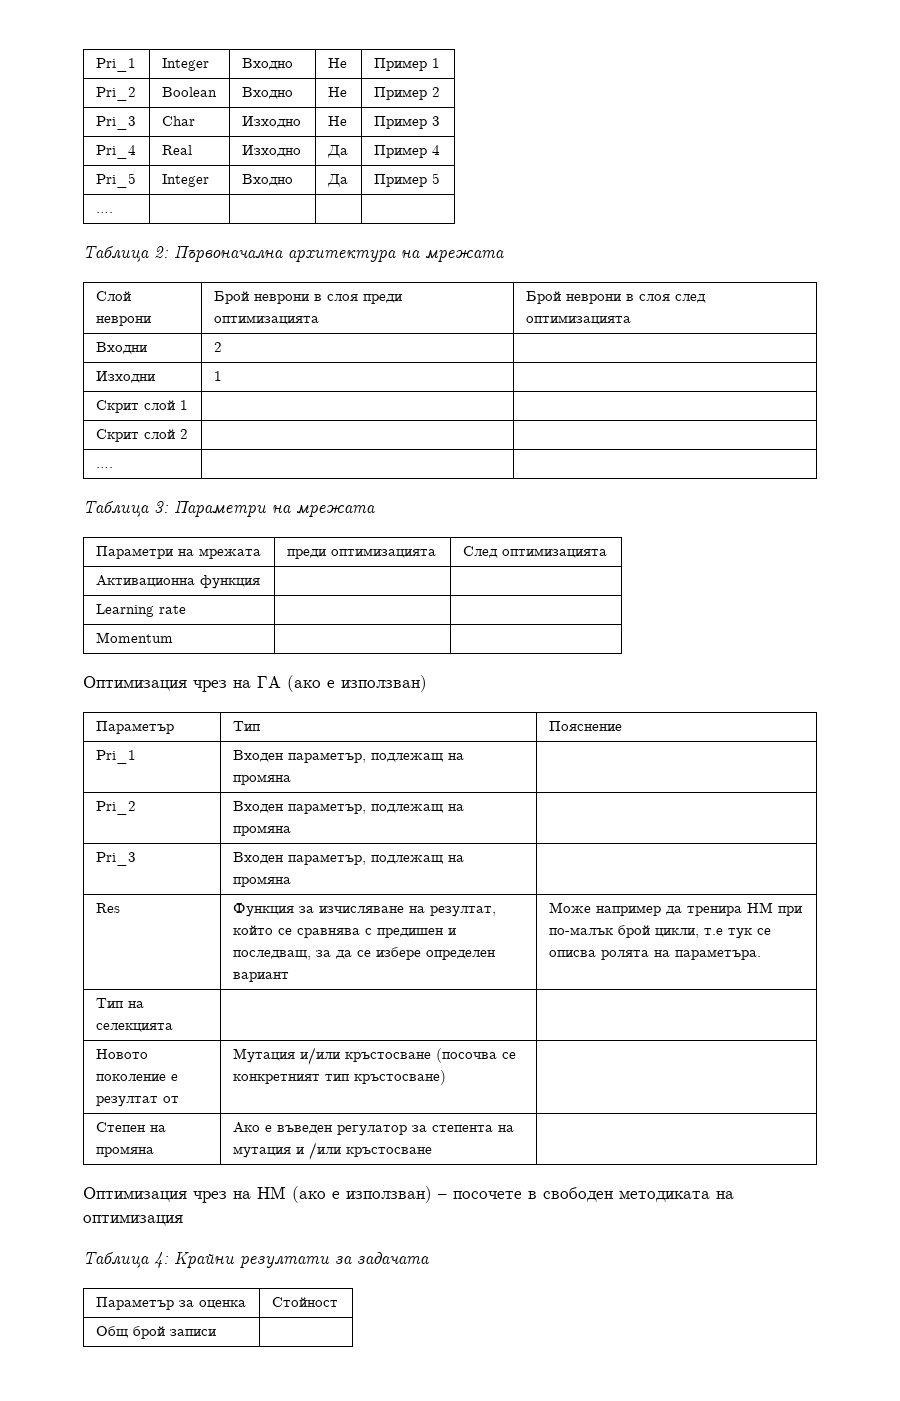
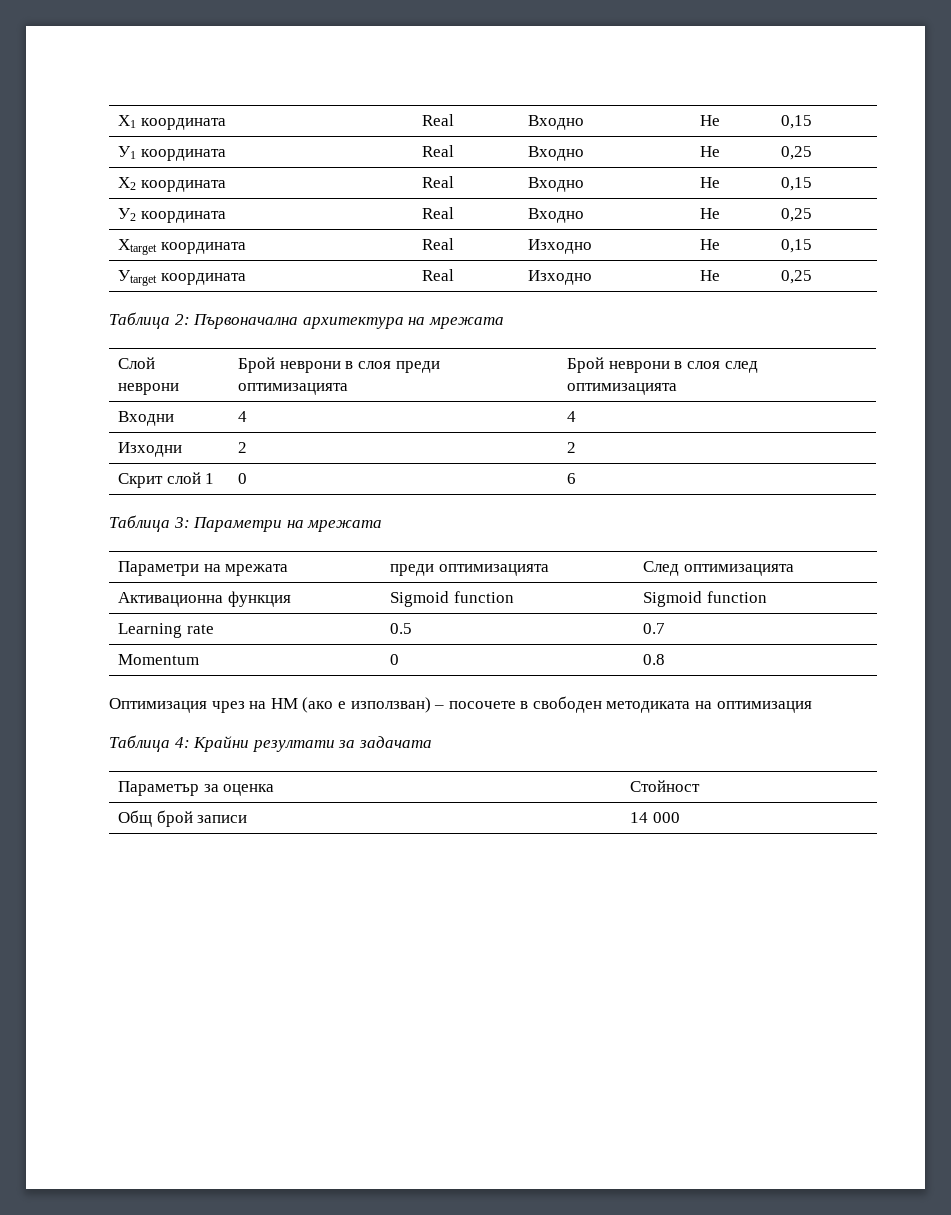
[95,58,136,72] [161,58,209,71] [241,58,293,70] [327,58,347,68] [373,58,440,71] [95,87,136,101] [161,87,217,97] [241,87,293,99] [327,87,347,97] [373,87,440,100] [95,116,136,130] [161,116,195,126] [241,116,301,128] [327,116,347,126] [373,116,440,129] [95,145,136,159] [161,145,192,155] [241,145,301,157] [326,145,348,158] [373,145,440,158] [95,173,136,188] [161,174,209,187] [241,174,293,186] [326,174,348,187] [373,173,440,187] [95,212,113,213] Pri_1 | Integer | Входно | Не | Пример 1 // Pri_2 | Boolean | Входно | Не | Пример 2 // Pri_3 | Char | Изходно | Не | Пример 3 // Pri_4 | Real | Изходно | Да | Пример 4 // Pri_5 | Integer | Входно | Да | Пример 5 // …. | | | | -> [118,115,226,130] [422,114,455,126] [528,115,585,130] [700,115,721,126] [781,115,813,129] [118,146,226,161] [422,145,455,157] [528,146,585,161] [700,146,721,157] [781,146,813,160] [118,177,226,192] [422,176,455,188] [528,177,585,192] [700,177,721,188] [781,177,813,191] [118,208,226,223] [422,207,455,219] [528,208,585,223] [700,208,721,219] [781,208,813,222] [118,239,246,255] [422,238,455,250] [528,239,593,254] [700,239,721,250] [781,239,813,253] [118,270,246,286] [422,269,455,281] [528,270,593,285] [700,270,721,281] [781,270,813,284] X1 координата | Real | Входно | Не | 0,15 // У1 координата | Real | Входно | Не | 0,25 // Х2 координата | Real | Входно | Не | 0,15 // У2 координата | Real | Входно | Не | 0,25 // Хtarget координата | Real | Изходно | Не | 0,15 // Уtarget координата | Real | Изходно | Не | 0,25
[213,342,222,352] 2 | -> [238,411,248,422] [567,411,577,422] 4 | 4
[213,371,222,381] 1 | -> [238,442,248,453] [567,442,577,453] 2 | 2
[95,429,188,442] [95,467,113,468] | // Скрит слой 2 | | // …. | | -> [238,473,248,484] [567,473,577,484] 0 | 6
(260, 582) | -> [390,591,514,607] [643,591,767,607] Sigmoid function | Sigmoid function
(186, 609) | -> [390,623,413,634] [643,623,666,634] 0.5 | 0.7
[83,675,427,692] [95,721,174,734] [232,721,260,731] [548,721,622,731] [95,750,136,764] [232,750,464,763] [232,774,291,785] [95,801,136,815] [232,801,464,814] [232,825,291,836] [95,852,136,866] [232,852,464,865] [232,876,291,887] [95,903,120,913] [232,903,496,917] [232,925,456,938] [232,947,495,960] [232,972,289,982] [548,902,802,916] [548,925,771,939] [548,949,761,960] [95,998,144,1008] [95,1023,173,1032] [95,1049,148,1059] [95,1074,178,1081] [95,1096,179,1107] [232,1047,516,1065] [232,1070,446,1085] [95,1122,166,1132] [95,1146,154,1157] [232,1122,514,1136] [232,1142,432,1160] | // Оптимизация чрез на ГА (ако е използван) // Параметър | Тип | Пояснение // Pri_1 | Входен параметър, подлежащ на промяна | // Pri_2 | Входен параметър, подлежащ на промяна | // Pri_3 | Входен параметър, подлежащ на промяна | // Res | Функция за изчисляване на резултат, който се сравнява с предишен и последващ, за да се избере определен вариант | Може например да тренира НМ при по-малък брой цикли, т.е тук се описва ролята на параметъра. // Тип на селекцията | | // Новото поколение е резултат от | Мутация и/или кръстосване (посочва се конкретният тип кръстосване) | // Степен на промяна | Ако е въведен регулатор за степента на мутация и /или кръстосване | -> [390,654,400,665] [643,654,666,665] 0 | 0.8
(216, 1332) none -> [630,812,680,823] 14 000

